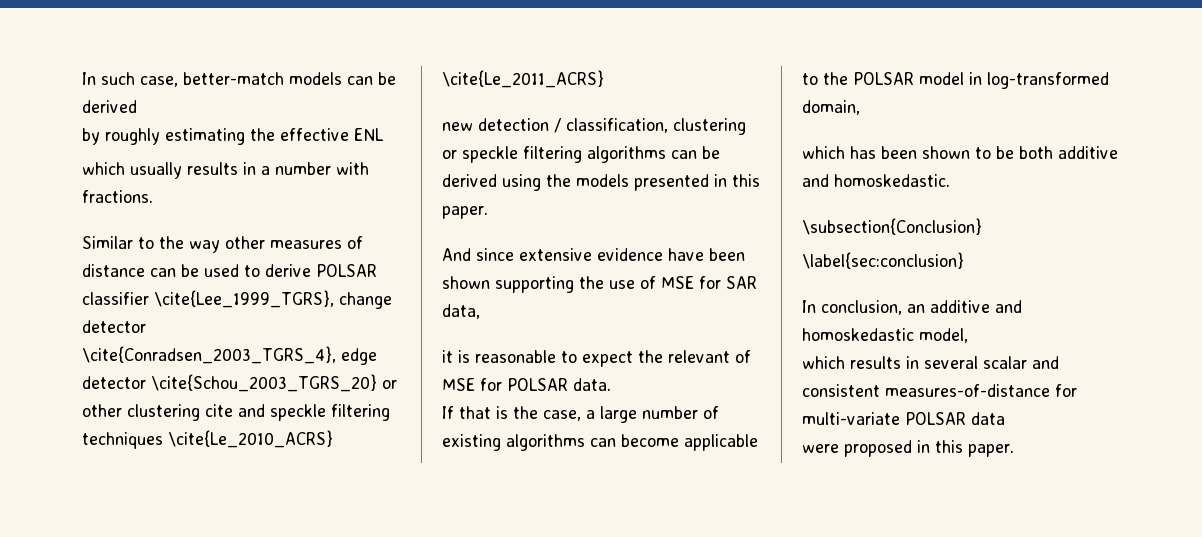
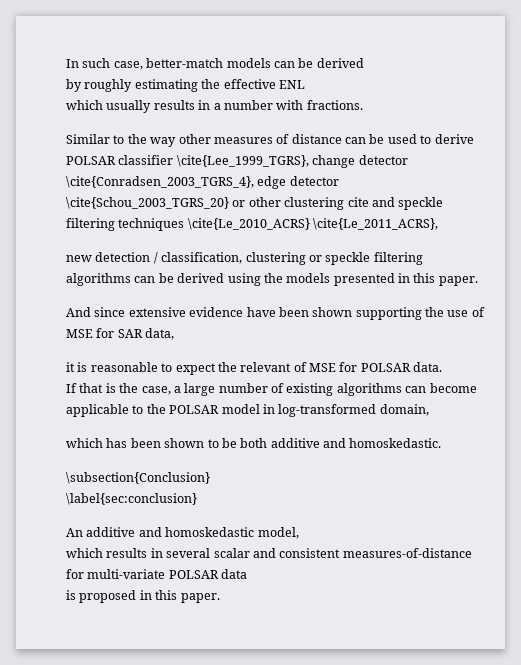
[442,70,604,88] \cite{Le_2011_ACRS} -> [313,218,439,230] \cite{Le_2011_ACRS},
[802,300,925,315] In conclusion, an -> [66,528,83,537] An
[802,444,839,453] were -> [66,590,76,600] is

